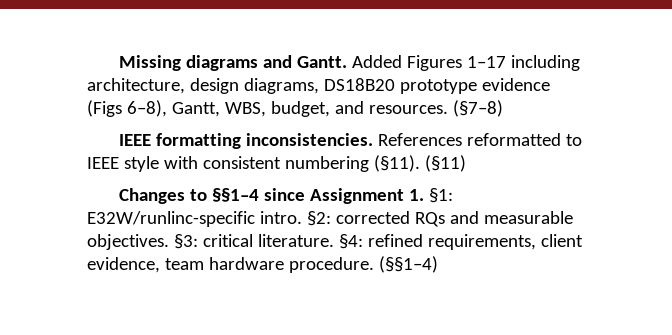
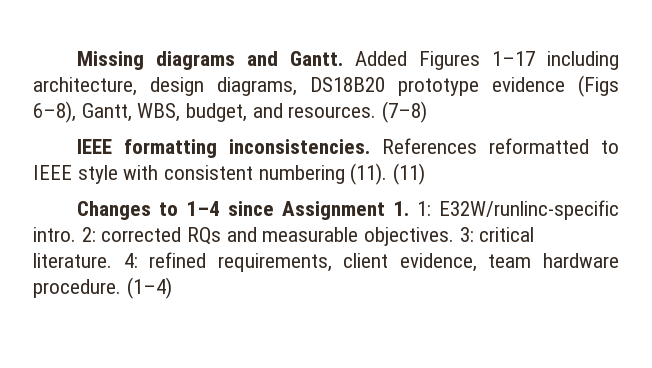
[452,100,503,117] (§7–8) -> [382,101,428,123] (7–8)
[373,155,466,172] (§11). (§11) -> [350,163,426,185] (11). (11)
[212,188,260,202] §§1–4 -> [185,201,220,216] 1–4
[429,188,454,203] §1: -> [416,201,431,216] 1:
[306,211,331,226] §2: -> [81,227,96,242] 2:
[173,234,198,249] §3: -> [459,227,474,242] 3:
[338,234,363,249] §4: -> [123,253,138,268] 4:
[378,256,438,273] (§§1–4) -> [126,277,172,299] (1–4)

